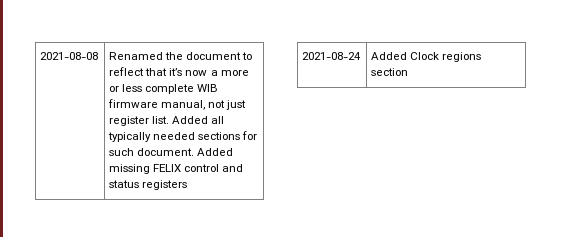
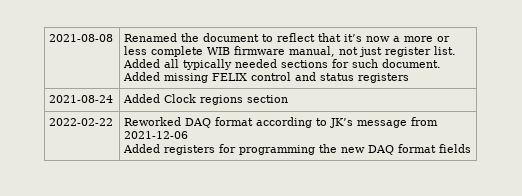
(409, 72) none -> [49,118,114,126] [124,117,439,128] [124,131,189,139] [123,144,472,155] // 2022-02-22 | Reworked DAQ format according to JK’s message from 2021-12-06 // Added registers for programming the new DAQ format fields

